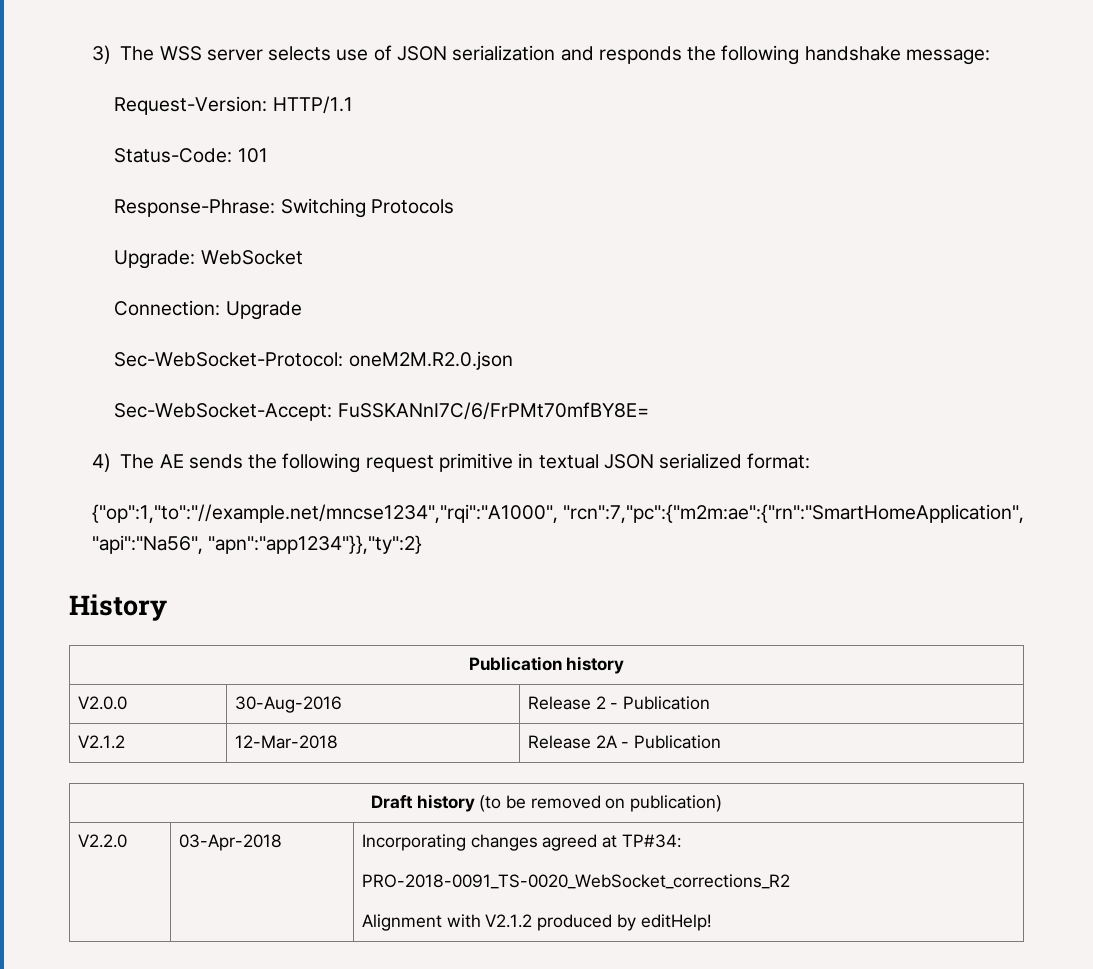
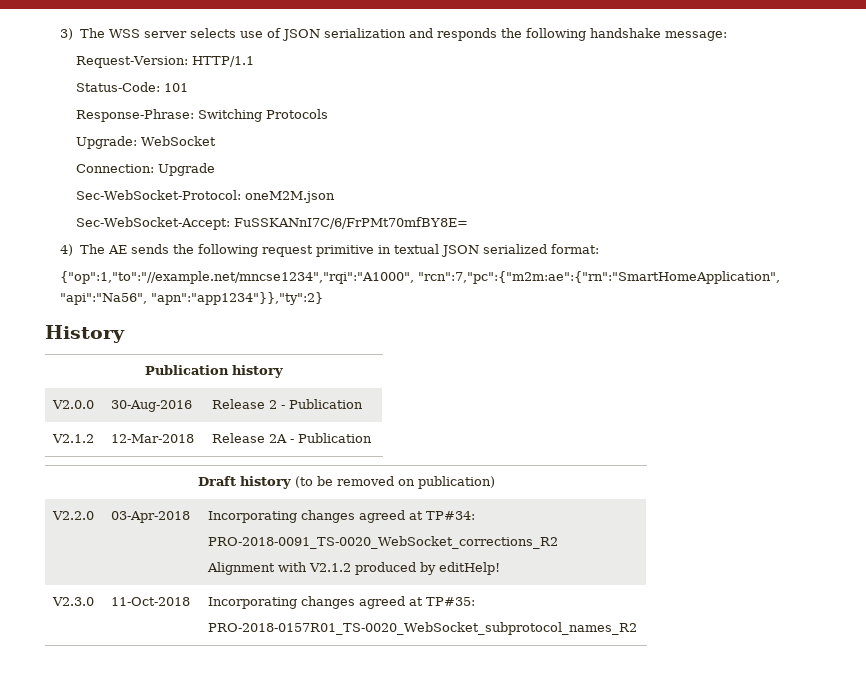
[348,351,513,370] oneM2M.R2.0.json -> [244,191,335,203] oneM2M.json
(712, 922) none -> [52,597,95,606] [111,597,191,606] [208,596,476,609] [208,622,638,635] // V2.3.0 | 11-Oct-2018 | Incorporating changes agreed at TP#35: // PRO-2018-0157R01_TS-0020_WebSocket_subprotocol_names_R2

